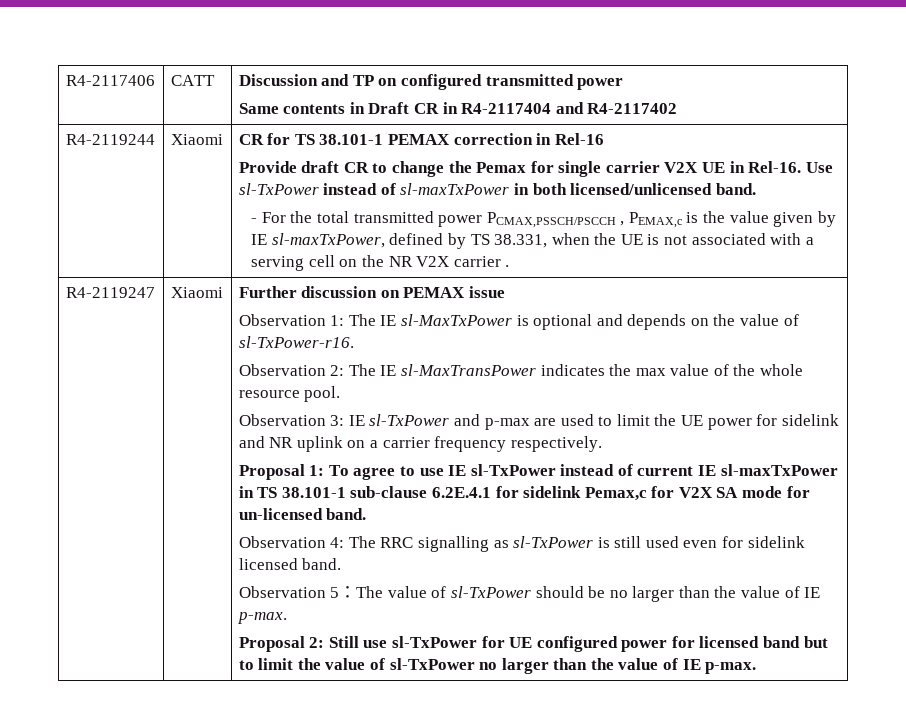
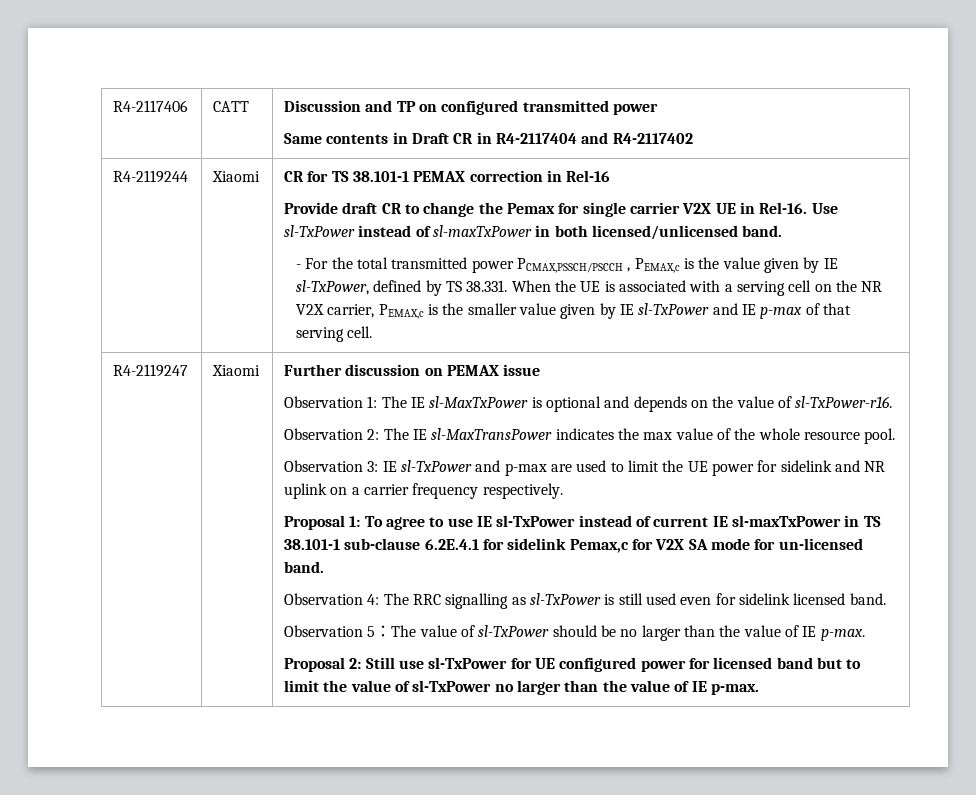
[271,233,385,248] sl-maxTxPower, -> [296,280,370,295] sl-TxPower,
[494,233,590,248] 38.331, when -> [466,280,551,292] 38.331. When
[664,235,688,245] not -> (615, 286) none
[453,256,510,267] carrier . -> [327,303,851,319] [296,326,373,342] carrier, PEMAX,c is the smaller value given by IE sl-TxPower and IE p-max of that serving cell.

